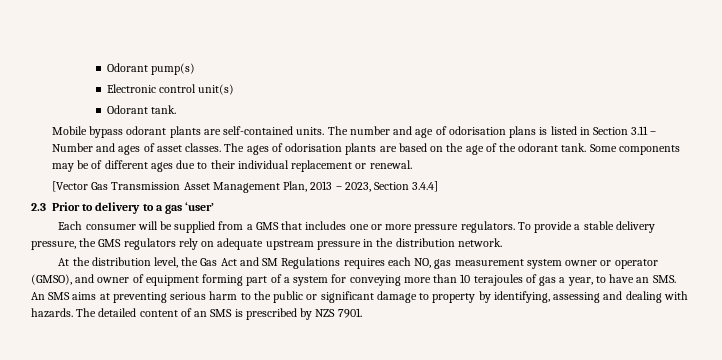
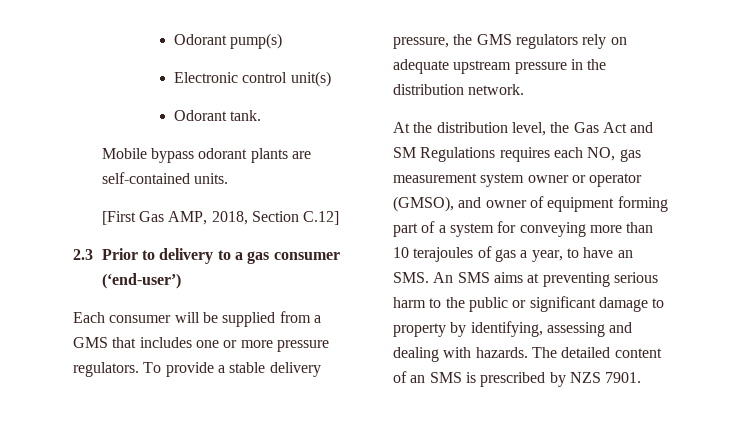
[327,126,657,138] [51,143,680,155] [51,160,412,172] [51,181,439,193] The number and age of odorisation plans is listed in Section 3.11 – Number and ages of asset classes. The ages of odorisation plants are based on the age of the odorant tank. Some components may be of different ages due to their individual replacement or renewal. // [Vector Gas Transmission Asset Management Plan, 2013 – 2023, Section 3.4.4] -> [101,211,340,225] // [First Gas AMP, 2018, Section C.12]
[185,202,215,211] ‘user’ -> [273,252,340,260] [101,273,181,289] consumer (‘end-user’)

